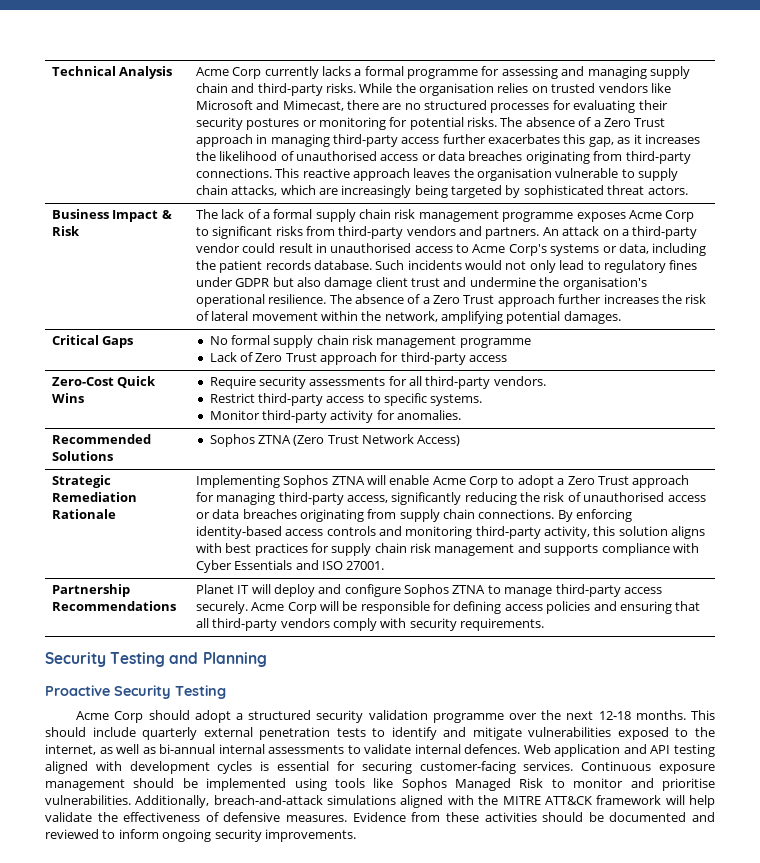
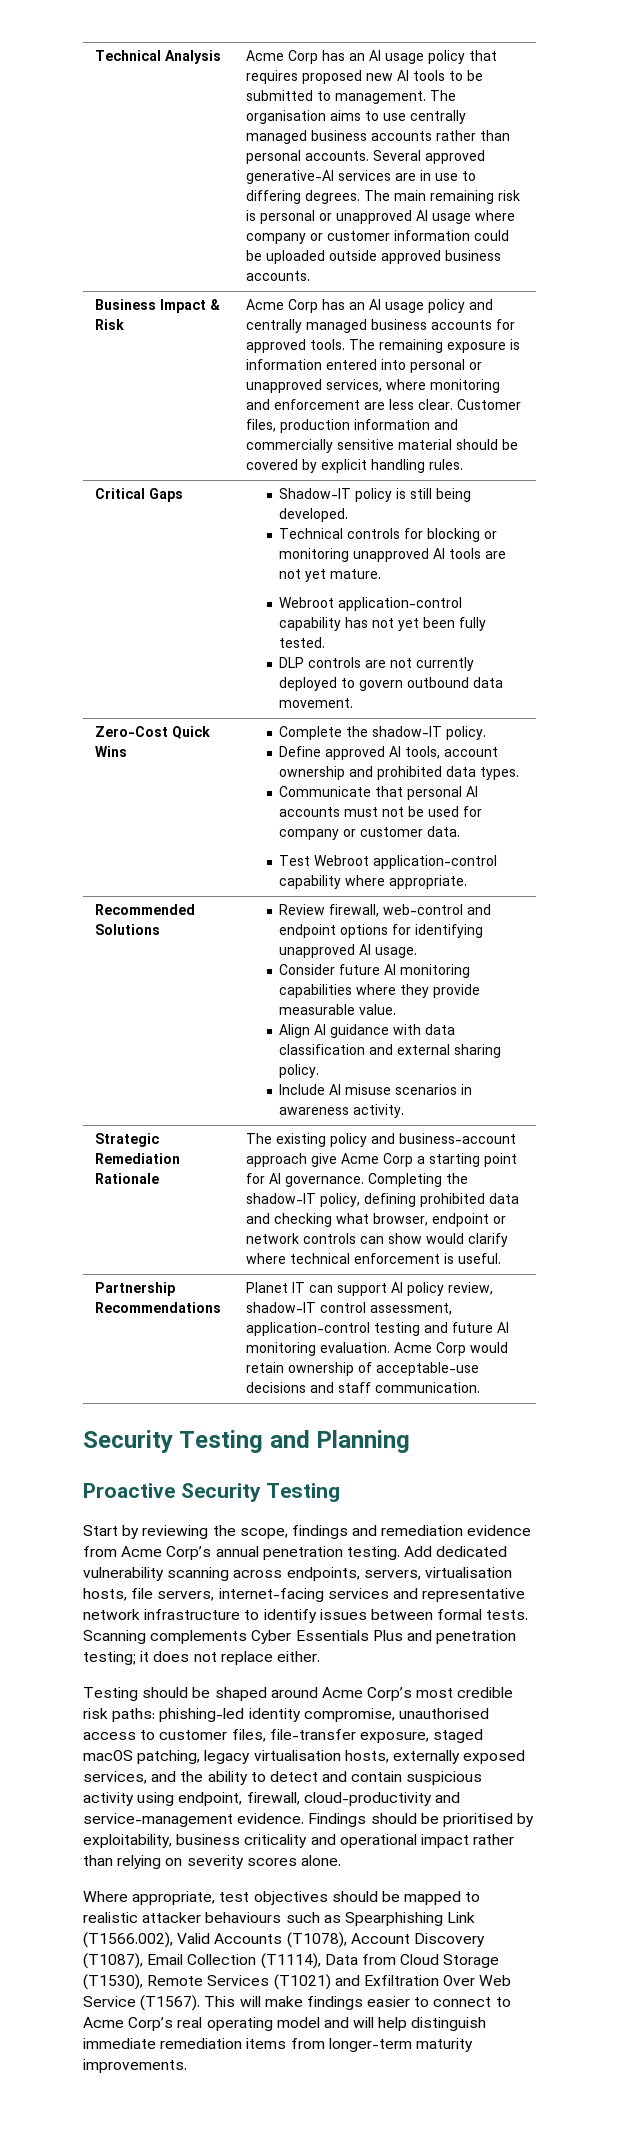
[264,66,690,79] [195,83,671,96] [195,100,668,113] [195,117,666,130] [195,134,700,147] [195,151,691,164] [195,168,679,181] [195,185,688,198] [51,209,172,222] [51,226,80,236] [195,209,695,222] [195,226,698,239] [195,243,707,256] [195,260,698,273] [195,277,647,290] [195,294,707,307] [195,311,621,324] [51,335,134,348] [209,335,531,348] [209,352,508,365] [51,376,157,388] [51,393,84,403] [209,376,546,389] [209,393,483,406] [209,410,462,423] [51,434,151,444] [51,451,113,461] [209,434,461,447] [51,475,111,488] [51,492,137,502] [51,509,116,519] [195,475,690,488] [195,492,706,505] [195,509,633,522] [195,526,706,539] [195,543,699,556] [195,560,385,573] [51,584,130,597] [51,601,176,611] [195,584,662,597] [195,601,701,614] [195,618,545,631] currently lacks a formal programme for assessing and managing supply chain and third-party risks. While the organisation relies on trusted vendors like Microsoft and Mimecast, there are no structured processes for evaluating their security postures or monitoring for potential risks. The absence of a Zero Trust approach in managing third-party access further exacerbates this gap, as it increases the likelihood of unauthorised access or data breaches originating from third-party connections. This reactive approach leaves the organisation vulnerable to supply chain attacks, which are increasingly being targeted by sophisticated threat actors. // Business Impact & Risk | The lack of a formal supply chain risk management programme exposes Acme Corp to significant risks from third-party vendors and partners. An attack on a third-party vendor could result in unauthorised access to Acme Corp's systems or data, including the patient records database. Such incidents would not only lead to regulatory fines under GDPR but also damage client trust and undermine the organisation's operational resilience. The absence of a Zero Trust approach further increases the risk of lateral movement within the network, amplifying potential damages. // Critical Gaps | No formal supply chain risk management programme // Lack of Zero Trust approach for third-party access // Zero-Cost Quick Wins | Require security assessments for all third-party vendors. // Restrict third-party access to specific systems. // Monitor third-party activity for anomalies. // Recommended Solutions | Sophos ZTNA (Zero Trust Network Access) // Strategic Remediation Rationale | Implementing Sophos ZTNA will enable Acme Corp to adopt a Zero Trust approach for managing third-party access, significantly reducing the risk of unauthorised access or data breaches originating from supply chain connections. By enforcing identity-based access controls and monitoring third-party activity, this solution aligns with best practices for supply chain risk management and supports compliance with Cyber Essentials and ISO 27001. // Partnership Recommendations | Planet IT will deploy and configure Sophos ZTNA to manage third-party access securely. Acme Corp will be responsible for defining access policies and ensuring that all third-party vendors comply with security requirements. -> [321,50,497,64] [245,70,483,84] [245,90,456,104] [245,110,466,124] [245,130,510,144] [245,150,485,164] [245,170,476,184] [245,190,520,204] [245,210,515,224] [245,230,509,244] [245,250,501,264] [245,271,310,281] [94,299,220,313] [94,319,124,330] [245,299,493,313] [245,319,515,333] [245,339,520,353] [245,359,482,373] [245,379,500,393] [245,399,521,410] [245,419,458,433] [245,439,518,453] [245,459,463,473] [94,488,183,502] [279,488,472,502] [279,508,349,522] [279,528,498,542] [279,548,507,562] [279,569,382,582] [279,597,463,611] [279,617,487,631] [279,637,326,648] [279,657,475,671] [279,677,504,691] [279,698,354,708] [94,726,210,739] [94,746,127,757] [279,726,487,740] [279,746,499,760] [279,766,520,780] [279,786,479,800] [279,806,483,817] [279,826,461,840] [279,855,498,869] [279,875,468,889] [94,904,195,915] [94,924,160,935] [279,904,492,917] [279,924,484,938] [279,944,418,958] [279,964,471,978] [279,984,481,998] [279,1004,397,1015] [279,1024,456,1038] [279,1044,502,1058] [279,1064,320,1078] [279,1084,473,1095] [279,1104,405,1118] [94,1133,159,1147] [94,1153,180,1164] [94,1173,159,1184] [245,1133,516,1147] [245,1153,517,1167] [245,1173,468,1187] [245,1193,519,1207] [245,1213,506,1227] [245,1233,508,1247] [245,1253,501,1264] [94,1282,175,1296] [94,1302,221,1313] [245,1282,493,1296] [245,1302,452,1315] [245,1322,509,1336] [245,1342,508,1356] [245,1362,479,1376] [245,1382,480,1393] has an AI usage policy that requires proposed new AI tools to be submitted to management. The organisation aims to use centrally managed business accounts rather than personal accounts. Several approved generative-AI services are in use to differing degrees. The main remaining risk is personal or unapproved AI usage where company or customer information could be uploaded outside approved business accounts. // Business Impact & Risk | Acme Corp has an AI usage policy and centrally managed business accounts for approved tools. The remaining exposure is information entered into personal or unapproved services, where monitoring and enforcement are less clear. Customer files, production information and commercially sensitive material should be covered by explicit handling rules. // Critical Gaps | Shadow-IT policy is still being developed. // Technical controls for blocking or monitoring unapproved AI tools are not yet mature. // Webroot application-control capability has not yet been fully tested. // DLP controls are not currently deployed to govern outbound data movement. // Zero-Cost Quick Wins | Complete the shadow-IT policy. // Define approved AI tools, account ownership and prohibited data types. // Communicate that personal AI accounts must not be used for company or customer data. // Test Webroot application-control capability where appropriate. // Recommended Solutions | Review firewall, web-control and endpoint options for identifying unapproved AI usage. // Consider future AI monitoring capabilities where they provide measurable value. // Align AI guidance with data classification and external sharing policy. // Include AI misuse scenarios in awareness activity. // Strategic Remediation Rationale | The existing policy and business-account approach give Acme Corp a starting point for AI governance. Completing the shadow-IT policy, defining prohibited data and checking what browser, endpoint or network controls can show would clarify where technical enforcement is useful. // Partnership Recommendations | Planet IT can support AI policy review, shadow-IT control assessment, application-control testing and future AI monitoring evaluation. Acme Corp would retain ownership of acceptable-use decisions and staff communication.
[76,710,716,723] [45,727,716,740] [45,744,715,757] [45,761,715,774] [45,778,715,791] [45,795,716,808] [45,812,716,822] [45,829,262,842] Acme Corp should adopt a structured security validation programme over the next 12-18 months. This should include quarterly external penetration tests to identify and mitigate vulnerabilities exposed to the internet, as well as bi-annual internal assessments to validate internal defences. Web application and API testing aligned with development cycles is essential for securing customer-facing services. Continuous exposure management should be implemented using tools like Sophos Managed Risk to monitor and prioritise vulnerabilities. Additionally, breach-and-attack simulations aligned with the MITRE ATT&CK framework will help validate the effectiveness of defensive measures. Evidence from these activities should be documented and reviewed to inform ongoing security -> [83,1525,532,1539] [83,1546,508,1560] [83,1567,512,1581] [83,1588,526,1602] [83,1609,529,1623] [83,1630,517,1644] [83,1651,320,1665] [83,1687,514,1701] [83,1708,489,1722] [83,1729,484,1743] [83,1750,526,1764] [83,1771,483,1785] [83,1792,460,1806] [83,1813,535,1827] [83,1834,515,1848] [83,1855,341,1869] [83,1891,481,1905] [83,1912,476,1926] [83,1932,485,1948] [83,1953,500,1969] [83,1974,512,1990] [83,1995,511,2011] [83,2017,487,2031] [83,2038,473,2052] Start by reviewing the scope, findings and remediation evidence from Acme Corp’s annual penetration testing. Add dedicated vulnerability scanning across endpoints, servers, virtualisation hosts, file servers, internet-facing services and representative network infrastructure to identify issues between formal tests. Scanning complements Cyber Essentials Plus and penetration testing; it does not replace either. // Testing should be shaped around Acme Corp’s most credible risk paths: phishing-led identity compromise, unauthorised access to customer files, file-transfer exposure, staged macOS patching, legacy virtualisation hosts, externally exposed services, and the ability to detect and contain suspicious activity using endpoint, firewall, cloud-productivity and service-management evidence. Findings should be prioritised by exploitability, business criticality and operational impact rather than relying on severity scores alone. // Where appropriate, test objectives should be mapped to realistic attacker behaviours such as Spearphishing Link (T1566.002), Valid Accounts (T1078), Account Discovery (T1087), Email Collection (T1114), Data from Cloud Storage (T1530), Remote Services (T1021) and Exfiltration Over Web Service (T1567). This will make findings easier to connect to Acme Corp’s real operating model and will help distinguish immediate remediation items from longer-term maturity

